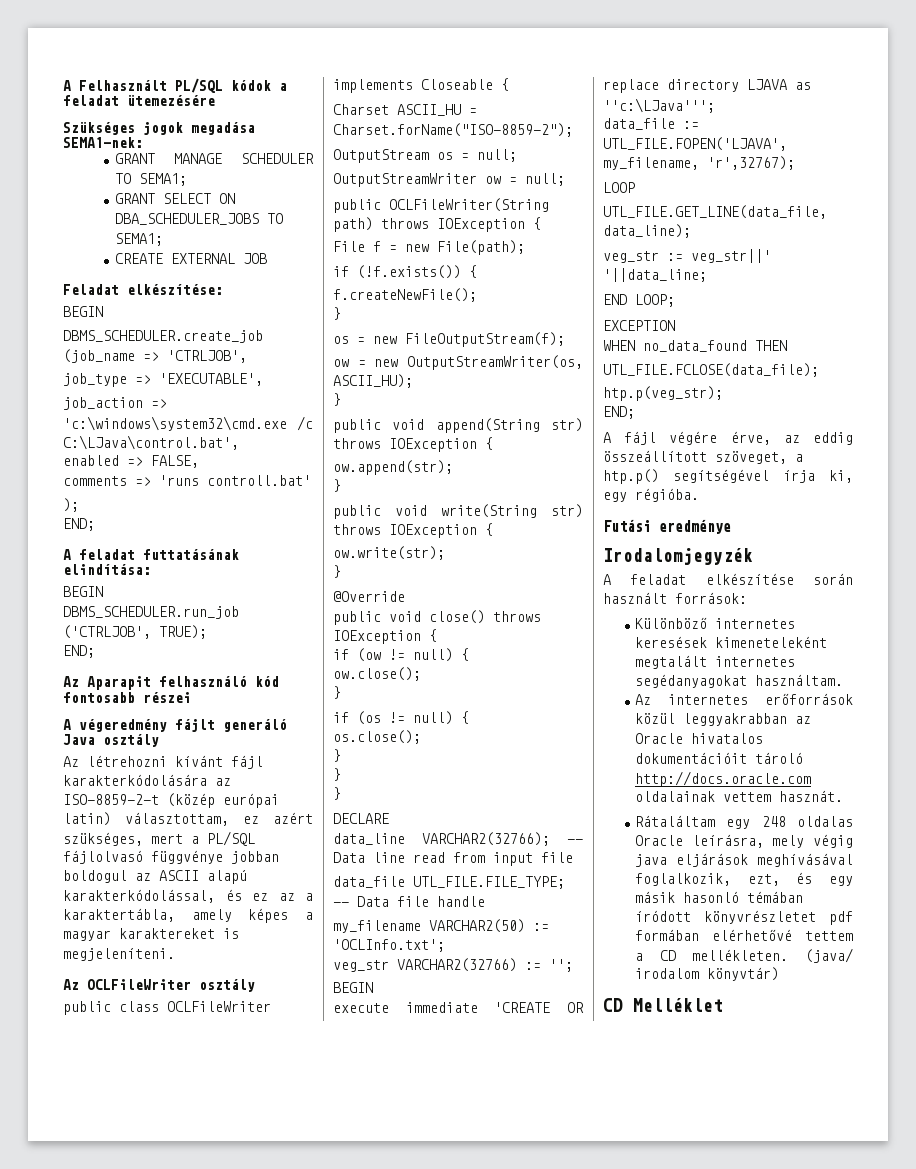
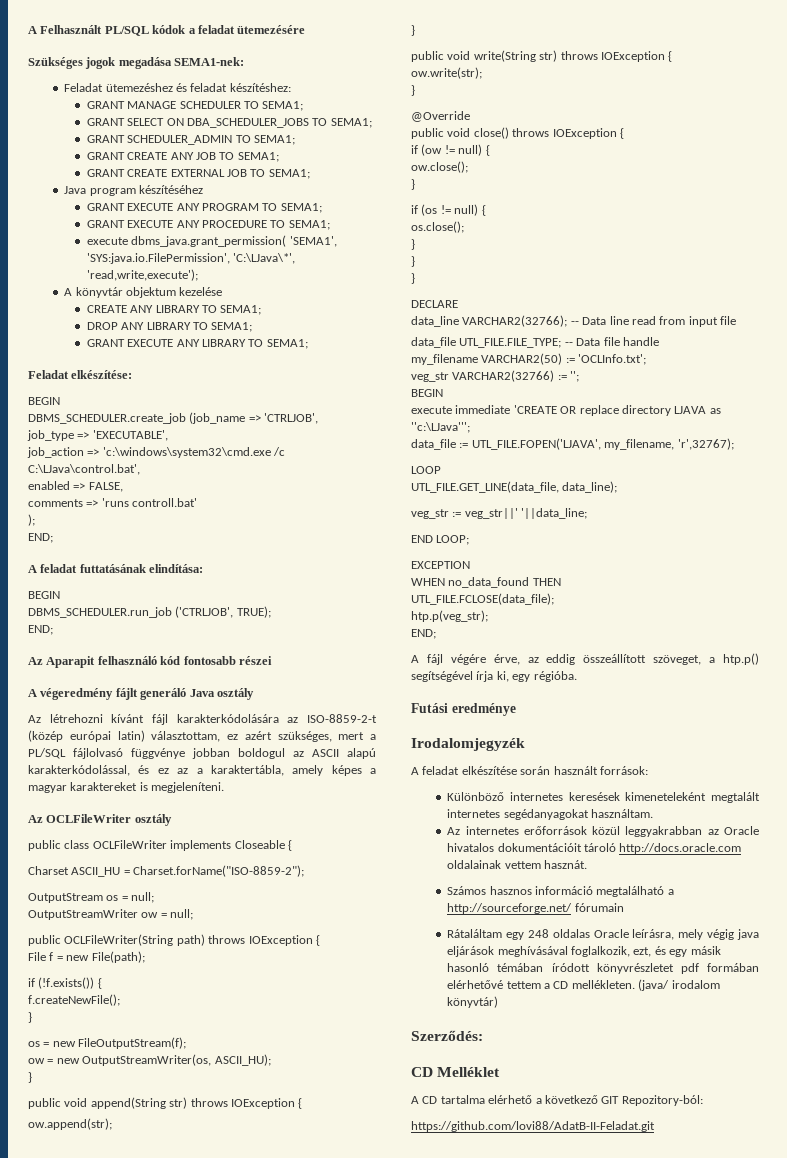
(143, 142) none -> [64,83,291,92] // Feladat ütemezéshez és feladat készítéshez:
[114,253,267,264] CREATE EXTERNAL JOB -> [86,135,295,145] [86,152,279,162] [86,169,310,179] [64,185,203,196] [86,203,322,213] [86,220,330,230] [86,235,337,247] [86,253,296,264] [86,269,198,281] [64,287,223,298] [86,305,262,315] [86,322,253,332] [86,339,308,349] GRANT SCHEDULER_ADMIN TO SEMA1; // GRANT CREATE ANY JOB TO SEMA1; // GRANT CREATE EXTERNAL JOB TO SEMA1; // Java program készítéséhez // GRANT EXECUTE ANY PROGRAM TO SEMA1; // GRANT EXECUTE ANY PROCEDURE TO SEMA1; // execute dbms_java.grant_permission( 'SEMA1', 'SYS:java.io.FilePermission', 'C:\LJava\*', 'read,write,execute'); // A könyvtár objektum kezelése // CREATE ANY LIBRARY TO SEMA1; // DROP ANY LIBRARY TO SEMA1; // GRANT EXECUTE ANY LIBRARY TO SEMA1;
(844, 796) none -> [447,886,674,897] [447,903,624,914] // Számos hasznos információ megtalálható a http://sourceforge.net/ fórumain
(780, 974) none -> [411,1030,483,1041] // Szerződés:
(723, 1005) none -> [411,1095,703,1106] [411,1121,655,1132] // A CD tartalma elérhető a következő GIT Repozitory-ból: // https://github.com/lovi88/AdatB-II-Feladat.git

